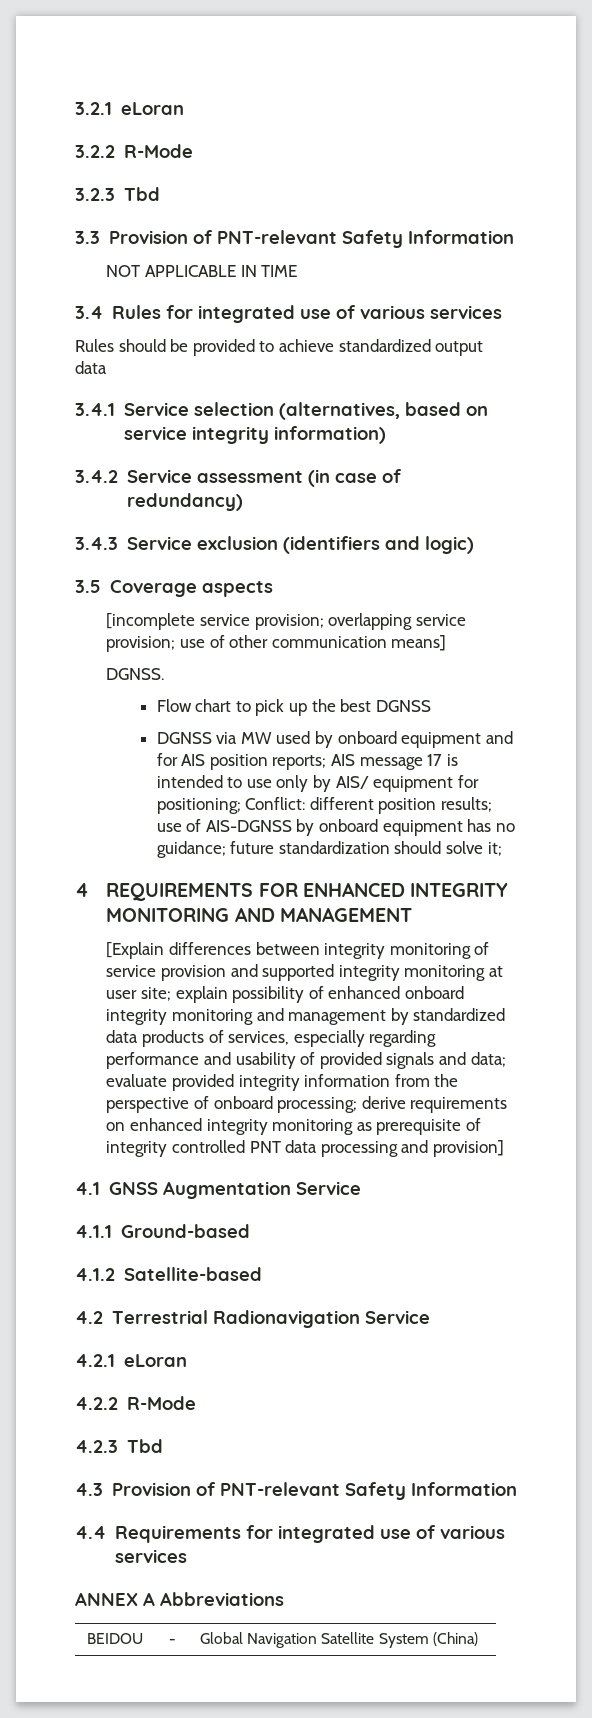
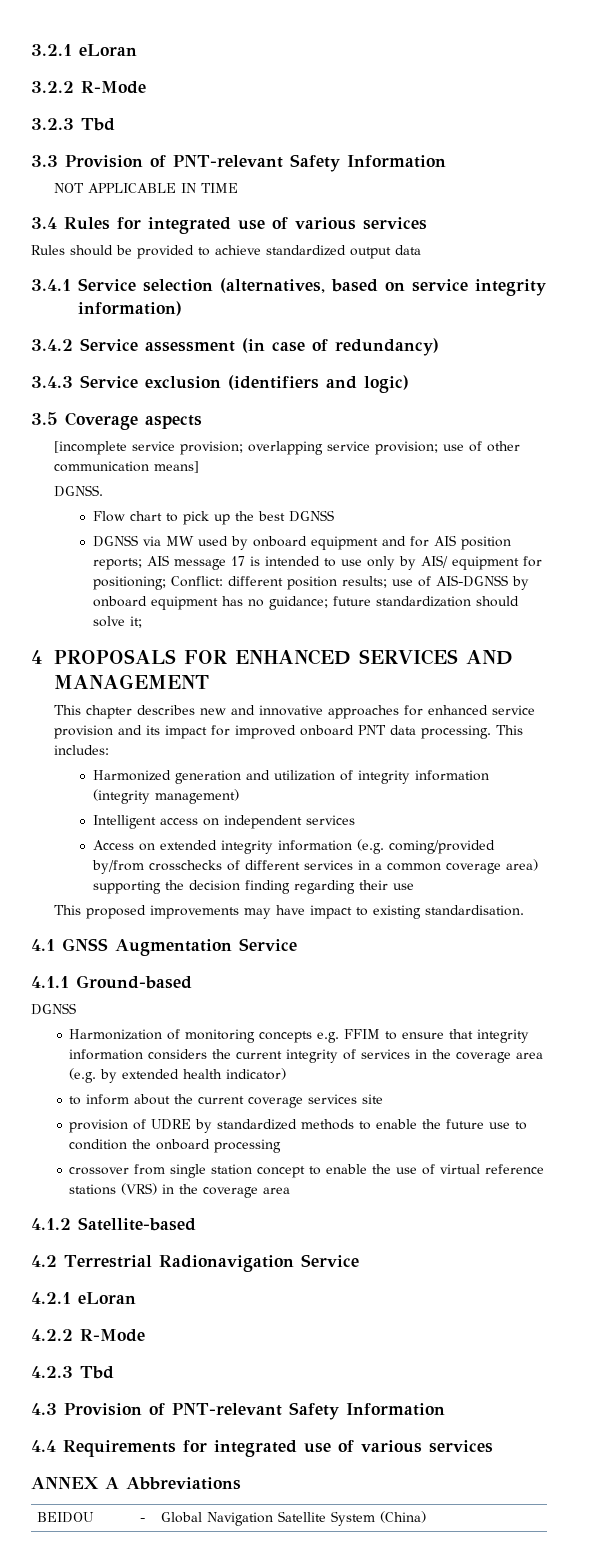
[106,883,254,901] REQUIREMENTS -> [54,649,177,664] PROPOSALS
[410,883,509,897] [106,908,230,922] INTEGRITY MONITORING -> [359,649,459,665] SERVICES
[106,942,490,959] [106,964,504,981] [106,986,465,1003] [106,1008,506,1025] [106,1030,437,1047] [106,1052,506,1069] [106,1074,459,1091] [106,1096,508,1113] [106,1118,482,1135] [106,1140,505,1157] [Explain differences between integrity monitoring of service provision and supported integrity monitoring at user site; explain possibility of enhanced onboard integrity monitoring and management by standardized data products of services, especially regarding performance and usability of provided signals and data; evaluate provided integrity information from the perspective of onboard processing; derive requirements on enhanced integrity monitoring as prerequisite of integrity controlled PNT data processing and provision] -> [54,705,536,719] [54,725,524,739] [54,745,110,755] [92,770,489,784] [92,789,239,804] [92,815,355,829] [92,839,495,854] [91,859,538,874] [92,880,414,894] [54,905,525,919] This chapter describes new and innovative approaches for enhanced service provision and its impact for improved onboard PNT data processing. This includes: // Harmonized generation and utilization of integrity information (integrity management) // Intelligent access on independent services // Access on extended integrity information (e.g. coming/provided by/from crosschecks of different services in a common coverage area) supporting the decision finding regarding their use // This proposed improvements may have impact to existing standardisation.
(250, 1231) none -> [31,1003,76,1015] [69,1029,530,1043] [69,1049,544,1063] [69,1068,287,1083] [69,1094,384,1108] [69,1119,528,1133] [69,1139,282,1153] [69,1164,545,1178] [69,1183,291,1198] // DGNSS // Harmonization of monitoring concepts e.g. FFIM to ensure that integrity information considers the current integrity of services in the coverage area (e.g. by extended health indicator) // to inform about the current coverage services site // provision of UDRE by standardized methods to enable the future use to condition the onboard processing // crossover from single station concept to enable the use of virtual reference stations (VRS) in the coverage area

